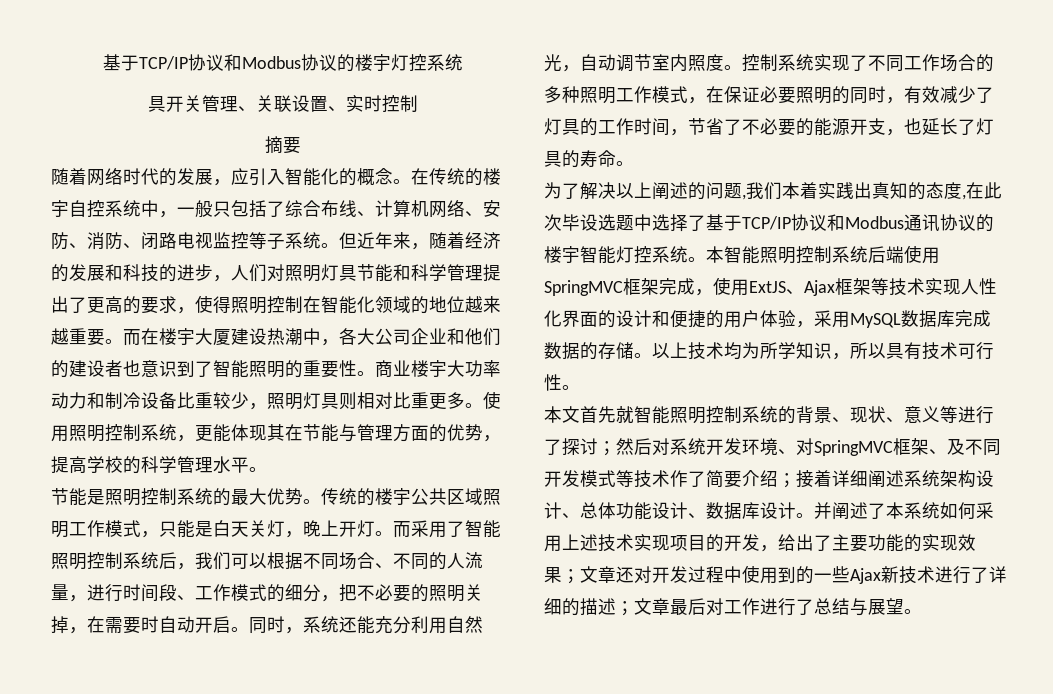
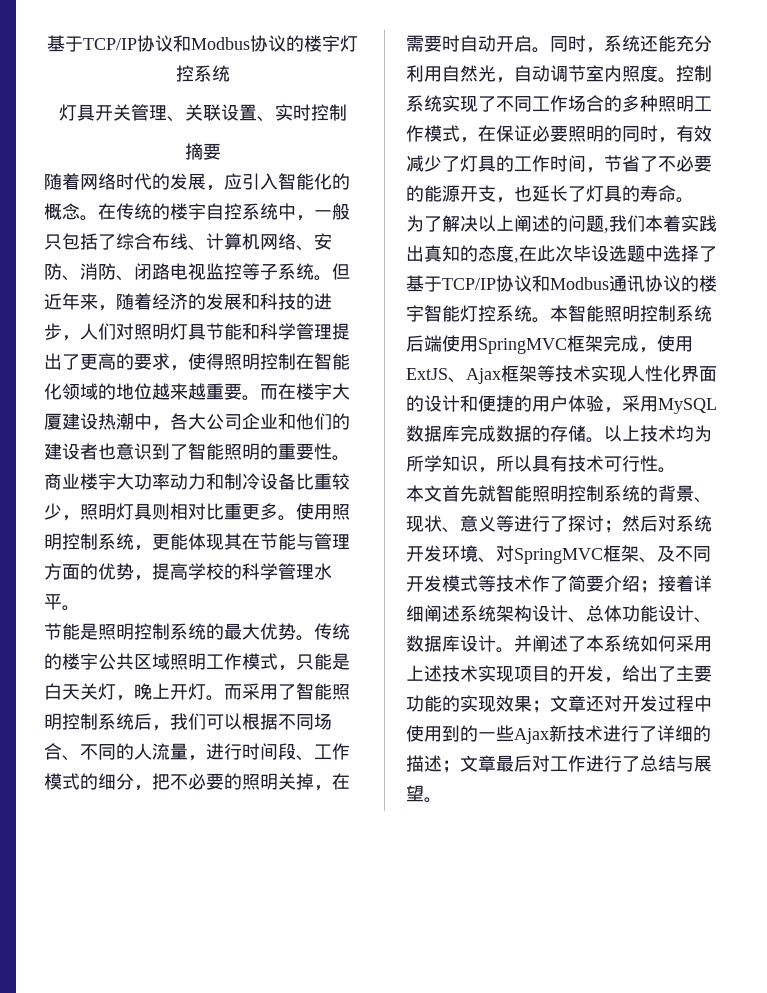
(463, 62) none -> [58,104,77,121] 灯

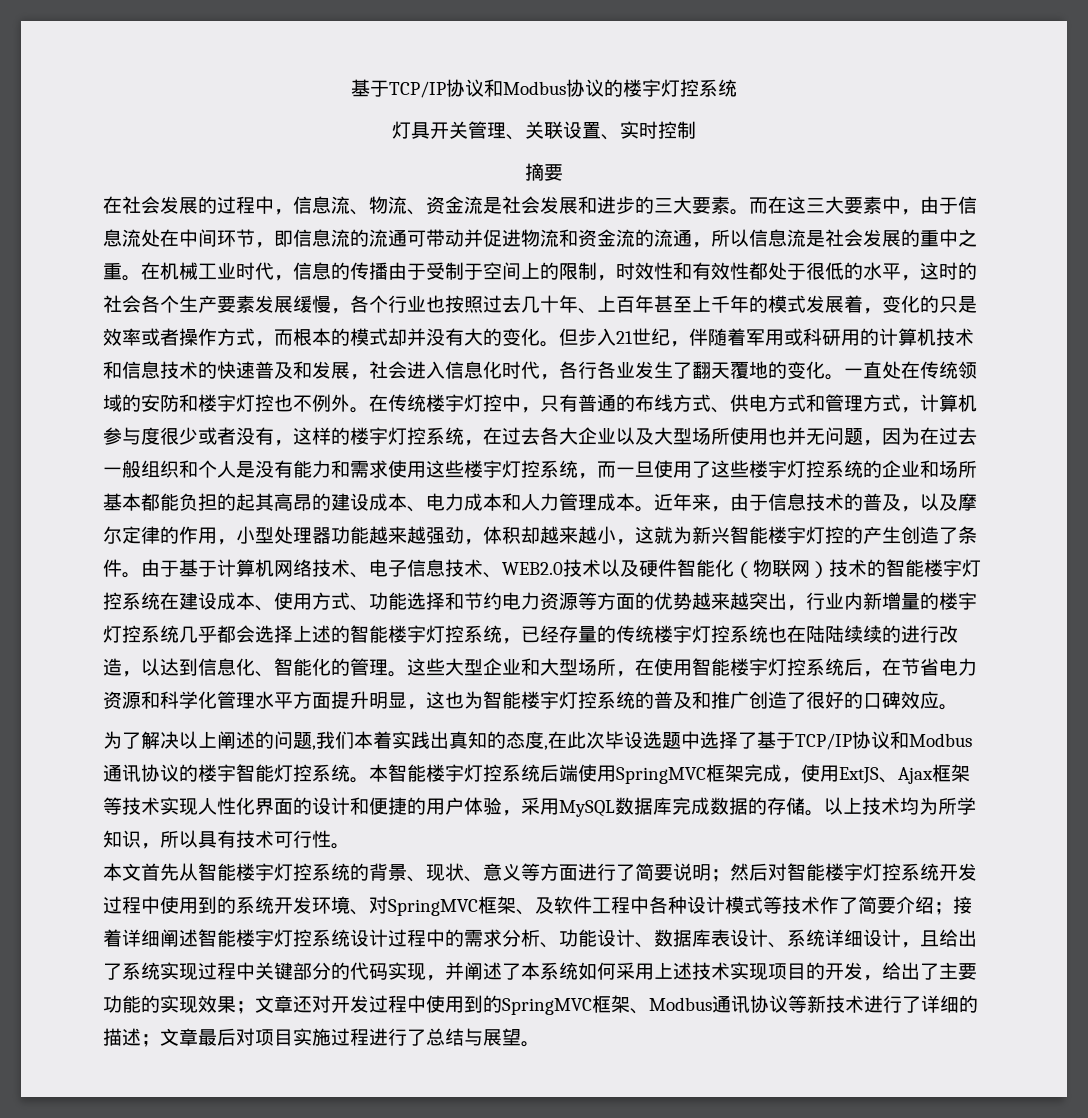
[44,173,350,191] [44,203,350,221] [44,233,332,251] [44,263,350,281] [44,293,332,311] [44,323,350,341] [44,353,350,371] [44,383,350,401] [44,413,350,431] [44,443,350,461] [44,473,350,490] [44,503,350,521] [44,533,350,551] [44,563,332,581] [44,594,80,611] [44,623,350,641] [44,653,350,671] [44,683,350,701] [44,713,332,731] [44,743,350,761] [44,773,350,791] [406,35,712,53] [406,65,712,83] [406,95,712,112] [406,125,712,143] [406,155,712,173] [406,185,676,203] 随着网络时代的发展，应引入智能化的概念。在传统的楼宇自控系统中，一般只包括了综合布线、计算机网络、安防、消防、闭路电视监控等子系统。但近年来，随着经济的发展和科技的进步，人们对照明灯具节能和科学管理提出了更高的要求，使得照明控制在智能化领域的地位越来越重要。而在楼宇大厦建设热潮中，各大公司企业和他们的建设者也意识到了智能照明的重要性。商业楼宇大功率动力和制冷设备比重较少，照明灯具则相对比重更多。使用照明控制系统，更能体现其在节能与管理方面的优势，提高学校的科学管理水平。 // 节能是照明控制系统的最大优势。传统的楼宇公共区域照明工作模式，只能是白天关灯，晚上开灯。而采用了智能照明控制系统后，我们可以根据不同场合、不同的人流量，进行时间段、工作模式的细分，把不必要的照明关掉，在需要时自动开启。同时，系统还能充分利用自然光，自动调节室内照度。控制系统实现了不同工作场合的多种照明工作模式，在保证必要照明的同时，有效减少了灯具的工作时间，节省了不必要的能源开支，也延长了灯具的寿命 -> [103,196,977,215] [103,229,977,248] [103,262,977,281] [103,295,977,314] [103,328,974,347] [103,361,977,380] [103,394,977,413] [103,427,977,446] [103,460,977,479] [103,493,977,512] [103,526,977,545] [103,559,981,578] [103,592,977,611] [103,625,958,644] [103,658,977,677] [103,691,939,710] 在社会发展的过程中，信息流、物流、资金流是社会发展和进步的三大要素。而在这三大要素中，由于信息流处在中间环节，即信息流的流通可带动并促进物流和资金流的流通，所以信息流是社会发展的重中之重。在机械工业时代，信息的传播由于受制于空间上的限制，时效性和有效性都处于很低的水平，这时的社会各个生产要素发展缓慢，各个行业也按照过去几十年、上百年甚至上千年的模式发展着，变化的只是效率或者操作方式，而根本的模式却并没有大的变化。但步入21世纪，伴随着军用或科研用的计算机技术和信息技术的快速普及和发展，社会进入信息化时代，各行各业发生了翻天覆地的变化。一直处在传统领域的安防和楼宇灯控也不例外。在传统楼宇灯控中，只有普通的布线方式、供电方式和管理方式，计算机参与度很少或者没有，这样的楼宇灯控系统，在过去各大企业以及大型场所使用也并无问题，因为在过去一般组织和个人是没有能力和需求使用这些楼宇灯控系统，而一旦使用了这些楼宇灯控系统的企业和场所基本都能负担的起其高昂的建设成本、电力成本和人力管理成本。近年来，由于信息技术的普及，以及摩尔定律的作用，小型处理器功能越来越强劲，体积却越来越小，这就为新兴智能楼宇灯控的产生创造了条件。由于基于计算机网络技术、电子信息技术、WEB2.0技术以及硬件智能化（物联网）技术的智能楼宇灯控系统在建设成本、使用方式、功能选择和节约电力资源等方面的优势越来越突出，行业内新增量的楼宇灯控系统几乎都会选择上述的智能楼宇灯控系统，已经存量的传统楼宇灯控系统也在陆陆续续的进行改造，以达到信息化、智能化的管理。这些大型企业和大型场所，在使用智能楼宇灯控系统后，在节省电力资源和科学化管理水平方面提升明显，这也为智能楼宇灯控系统的普及和推广创造了很好的口碑效应
[604,305,676,322] 照明控制 -> [426,764,502,782] 楼宇灯控
[478,485,604,502] 就智能照明控制 -> [179,863,312,881] 从智能楼宇灯控
[514,515,676,533] 进行了探讨；然后对 -> [540,863,977,882] [103,896,236,914] 方面进行了简要说明；然后对智能楼宇灯控系统开发过程中使用到的
[675,546,711,562] [406,575,442,592] 不同开发 -> [554,896,725,914] 软件工程中各种设计
[460,605,712,623] [406,635,514,653] 系统架构设计、总体功能设计、数据库设计。 -> [198,929,977,948] [103,962,445,981] 智能楼宇灯控系统设计过程中的需求分析、功能设计、数据库表设计、系统详细设计，且给出了系统实现过程中关键部分的代码实现，
[478,725,549,744] 一些Ajax -> [502,995,807,1015] SpringMVC框架、Modbus通讯协议等
[550,755,586,772] 工作 -> [255,1028,369,1046] 项目实施过程

